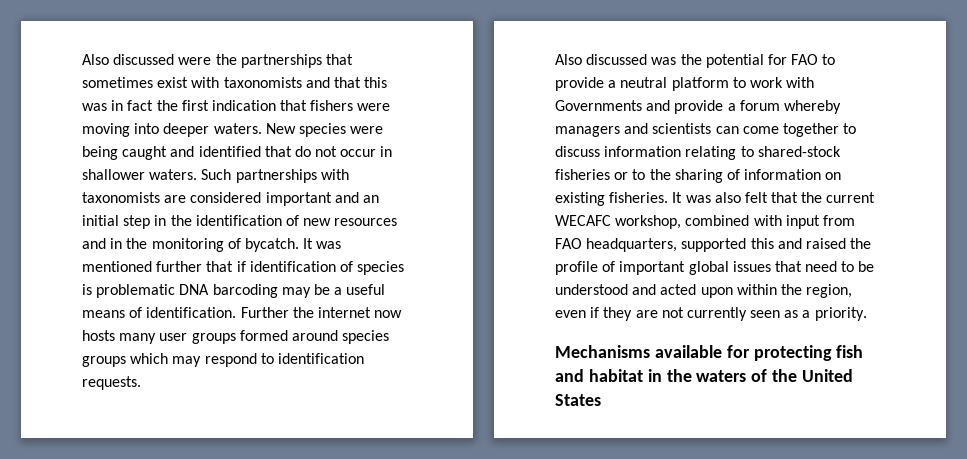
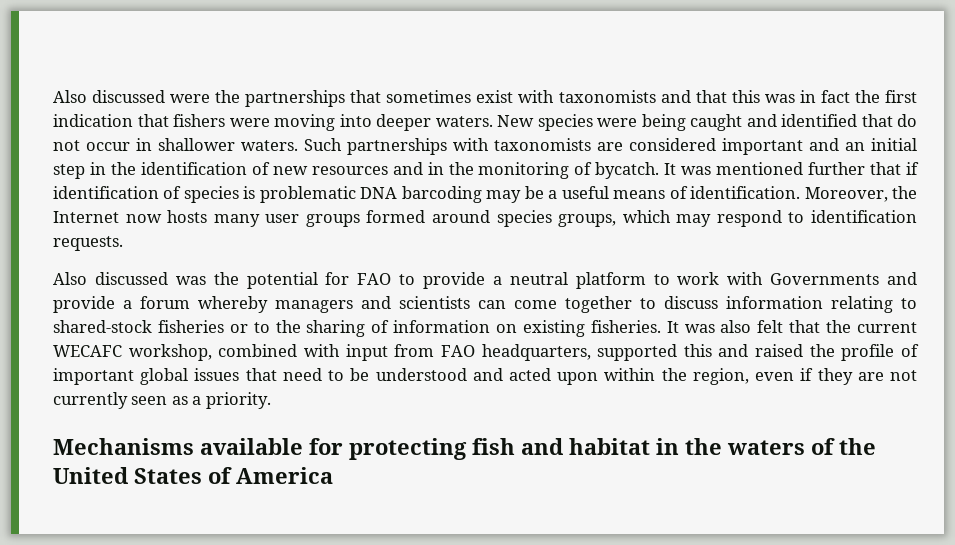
[240,307,371,318] Further the internet -> [804,186,918,202] [53,211,119,223] Moreover, the Internet
[82,356,126,367] groups -> [558,214,617,227] groups,
(601, 400) none -> [208,467,333,484] of America

